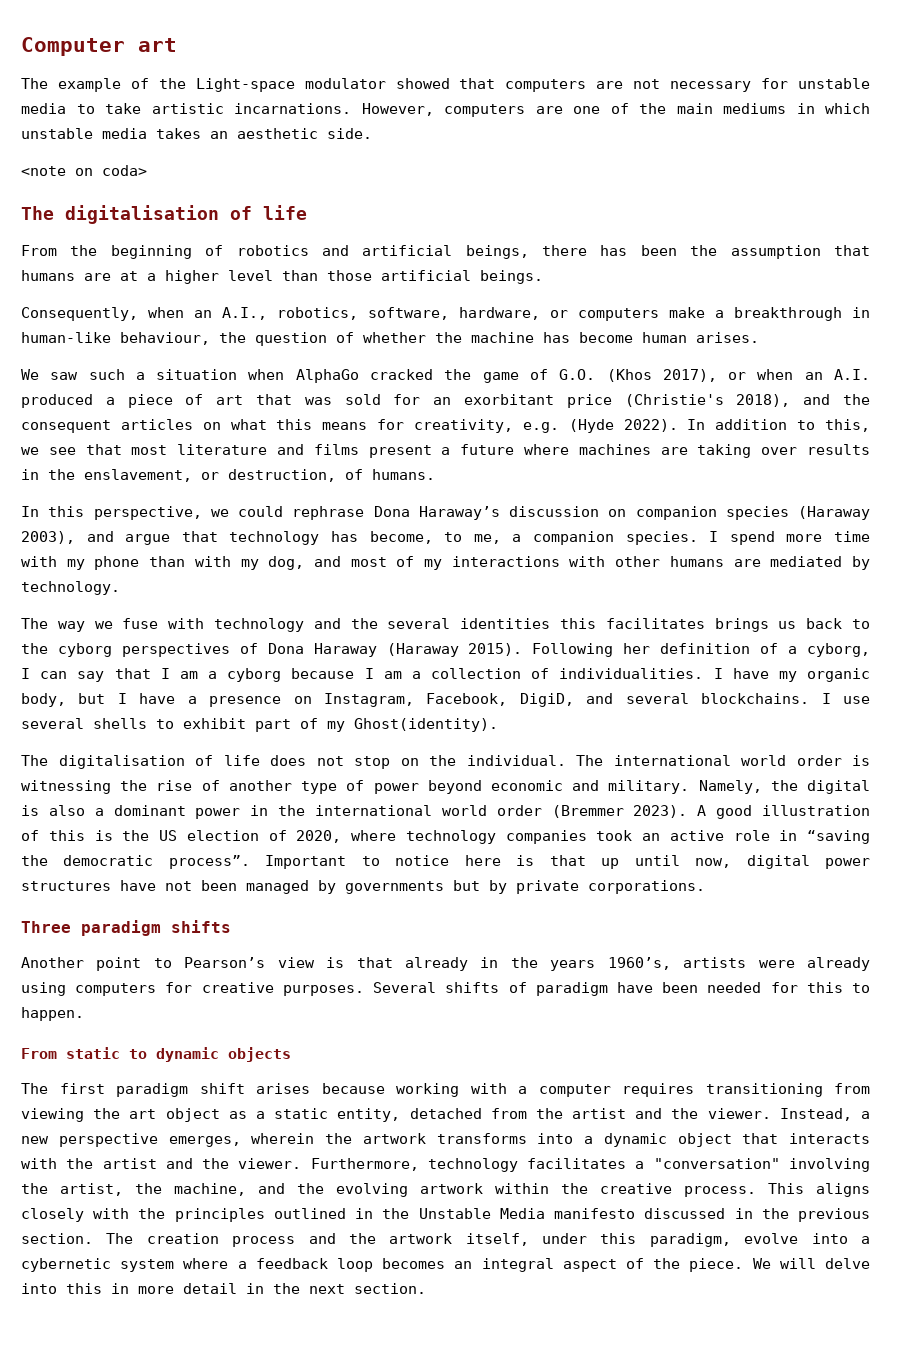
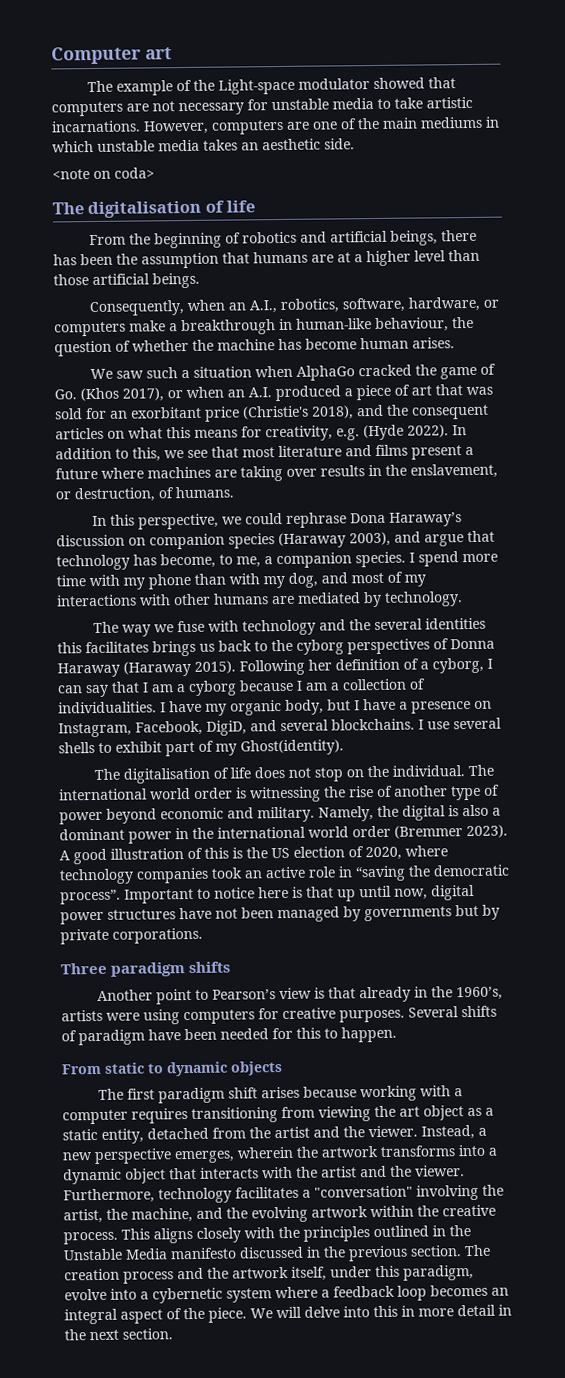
[559,369,596,380] G.O. -> [54,389,77,400] Go.
[267,643,304,654] Dona -> [450,638,495,650] Donna
[550,960,596,971] years -> (454, 992) none
[807,957,871,971] already -> (140, 1016) none

